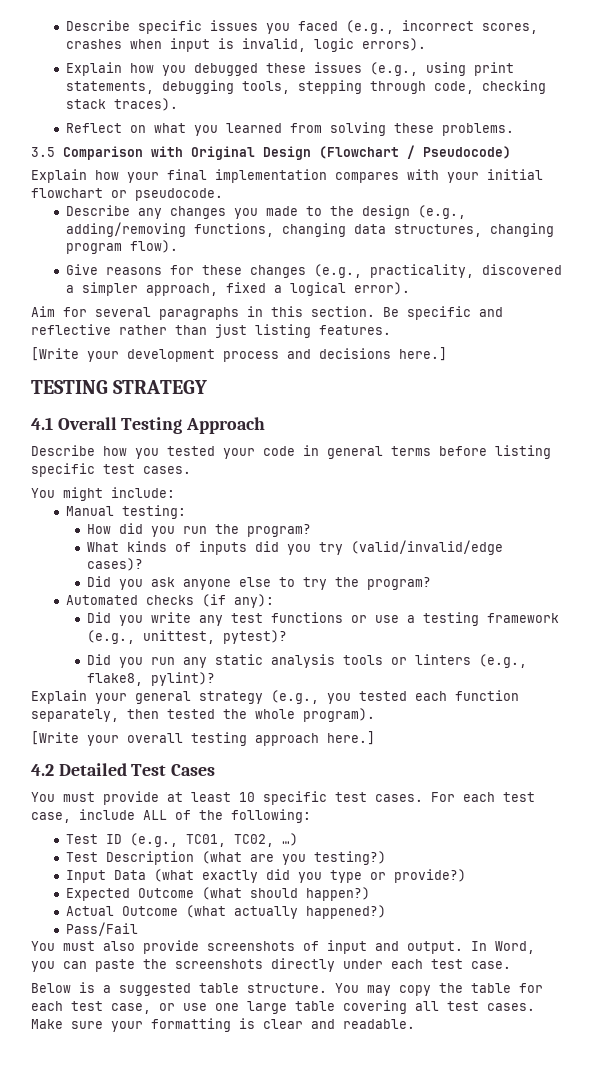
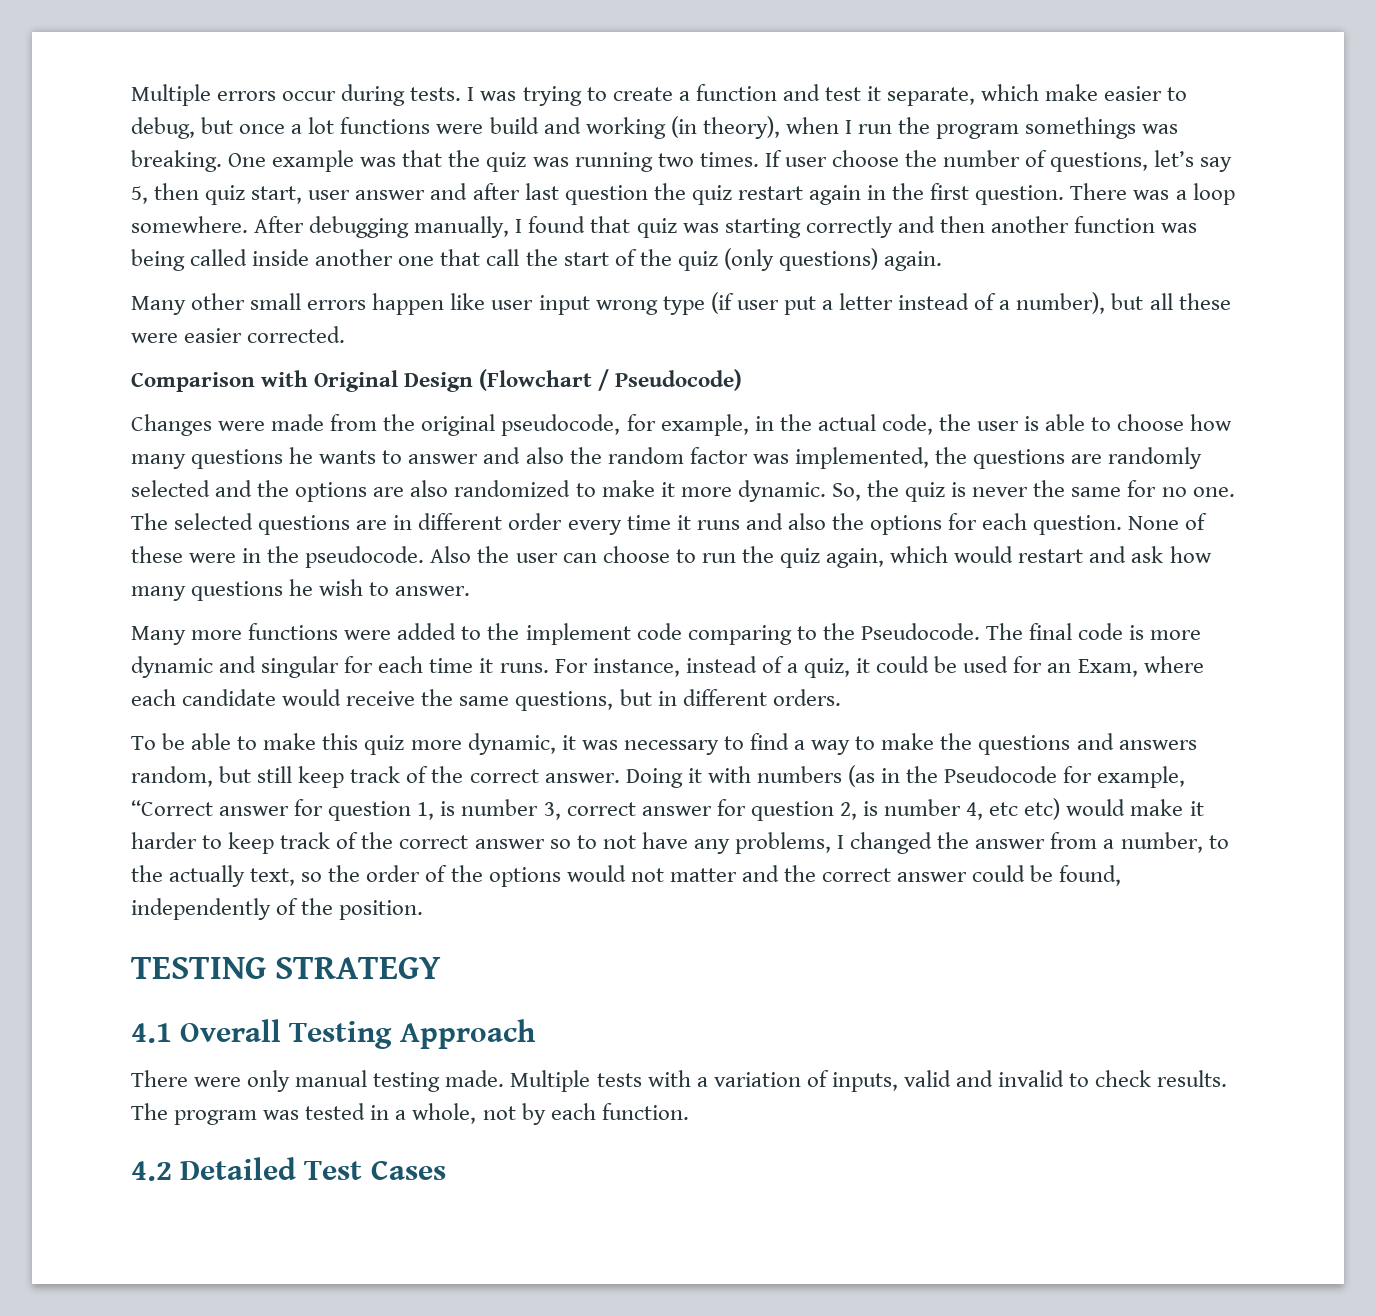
[66,20,539,34] [66,38,427,52] [66,62,515,76] [66,80,547,94] [66,98,179,111] [66,122,515,136] [31,147,55,157] Describe specific issues you faced (e.g., incorrect scores, crashes when input is invalid, logic errors). // Explain how you debugged these issues (e.g., using print statements, debugging tools, stepping through code, checking stack traces). // Reflect on what you learned from solving these problems. // 3.5 -> [131,84,1188,106] [131,116,1179,139] [131,150,1233,172] [131,183,1235,205] [131,216,1198,238] [131,248,943,271] [131,292,1231,315] [131,326,346,343] Multiple errors occur during tests. I was trying to create a function and test it separate, which make easier to debug, but once a lot functions were build and working (in theory), when I run the program somethings was breaking. One example was that the quiz was running two times. If user choose the number of questions, let’s say 5, then quiz start, user answer and after last question the quiz restart again in the first question. There was a loop somewhere. After debugging manually, I found that quiz was starting correctly and then another function was being called inside another one that call the start of the quiz (only questions) again. // Many other small errors happen like user input wrong type (if user put a letter instead of a number), but all these were easier corrected. //
[31,169,543,183] [31,188,223,201] [66,205,467,219] [66,222,555,237] [66,240,179,254] [66,264,563,278] [66,282,411,296] [31,306,503,320] [31,324,391,338] [31,347,447,362] Explain how your final implementation compares with your initial flowchart or pseudocode. // Describe any changes you made to the design (e.g., adding/removing functions, changing data structures, changing program flow). // Give reasons for these changes (e.g., practicality, discovered a simpler approach, fixed a logical error). // Aim for several paragraphs in this section. Be specific and reflective rather than just listing features. // [Write your development process and decisions here.] -> [131,414,1233,436] [131,447,1203,469] [131,480,1235,502] [131,513,1208,535] [131,546,1212,568] [131,579,471,601] [131,623,1202,645] [131,656,1204,678] [131,689,841,711] [131,733,1197,755] [131,765,1186,788] [131,798,1204,821] [131,832,1229,854] [131,865,1122,887] [131,898,424,920] Changes were made from the original pseudocode, for example, in the actual code, the user is able to choose how many questions he wants to answer and also the random factor was implemented, the questions are randomly selected and the options are also randomized to make it more dynamic. So, the quiz is never the same for no one. The selected questions are in different order every time it runs and also the options for each question. None of these were in the pseudocode. Also the user can choose to run the quiz again, which would restart and ask how many questions he wish to answer. // Many more functions were added to the implement code comparing to the Pseudocode. The final code is more dynamic and singular for each time it runs. For instance, instead of a quiz, it could be used for an Exam, where each candidate would receive the same questions, but in different orders. // To be able to make this quiz more dynamic, it was necessary to find a way to make the questions and answers random, but still keep track of the correct answer. Doing it with numbers (as in the Pseudocode for example, “Correct answer for question 1, is number 3, correct answer for question 2, is number 4, etc etc) would make it harder to keep track of the correct answer so to not have any problems, I changed the answer from a number, to the actually text, so the order of the options would not matter and the correct answer could be found, independently of the position.
[31,445,551,459] [31,463,191,477] [31,487,175,501] [66,505,187,519] [86,523,311,537] [86,540,503,555] [86,558,143,571] [86,576,431,590] [66,594,275,608] [86,612,559,626] [86,630,287,644] [86,654,527,668] [86,672,215,686] [31,690,519,704] [31,708,375,722] [31,731,375,746] [31,763,216,776] [31,791,535,805] [31,809,311,823] [66,833,299,847] [66,851,387,865] [66,869,467,883] [66,887,371,901] [66,905,387,919] [66,922,139,936] [31,940,535,954] [31,958,511,972] [31,982,543,996] [31,1000,535,1014] [31,1018,415,1032] Describe how you tested your code in general terms before listing specific test cases. // You might include: // Manual testing: // How did you run the program? // What kinds of inputs did you try (valid/invalid/edge cases)? // Did you ask anyone else to try the program? // Automated checks (if any): // Did you write any test functions or use a testing framework (e.g., unittest, pytest)? // Did you run any static analysis tools or linters (e.g., flake8, pylint)? // Explain your general strategy (e.g., you tested each function separately, then tested the whole program). // [Write your overall testing approach here.] // 4.2 Detailed Test Cases // You must provide at least 10 specific test cases. For each test case, include ALL of the following: // Test ID (e.g., TC01, TC02, …) // Test Description (what are you testing?) // Input Data (what exactly did you type or provide?) // Expected Outcome (what should happen?) // Actual Outcome (what actually happened?) // Pass/Fail // You must also provide screenshots of input and output. In Word, you can paste the screenshots directly under each test case. // Below is a suggested table structure. You may copy the table for each test case, or use one large table covering all test cases. Make sure your formatting is clear and readable. -> [131,1070,1228,1092] [131,1103,689,1125] [131,1157,446,1181] There were only manual testing made. Multiple tests with a variation of inputs, valid and invalid to check results. The program was tested in a whole, not by each function. // 4.2 Detailed Test Cases

